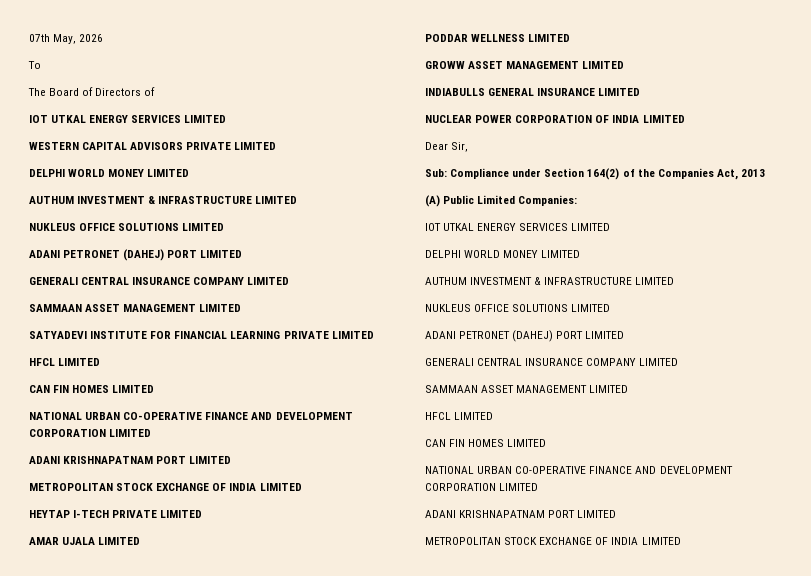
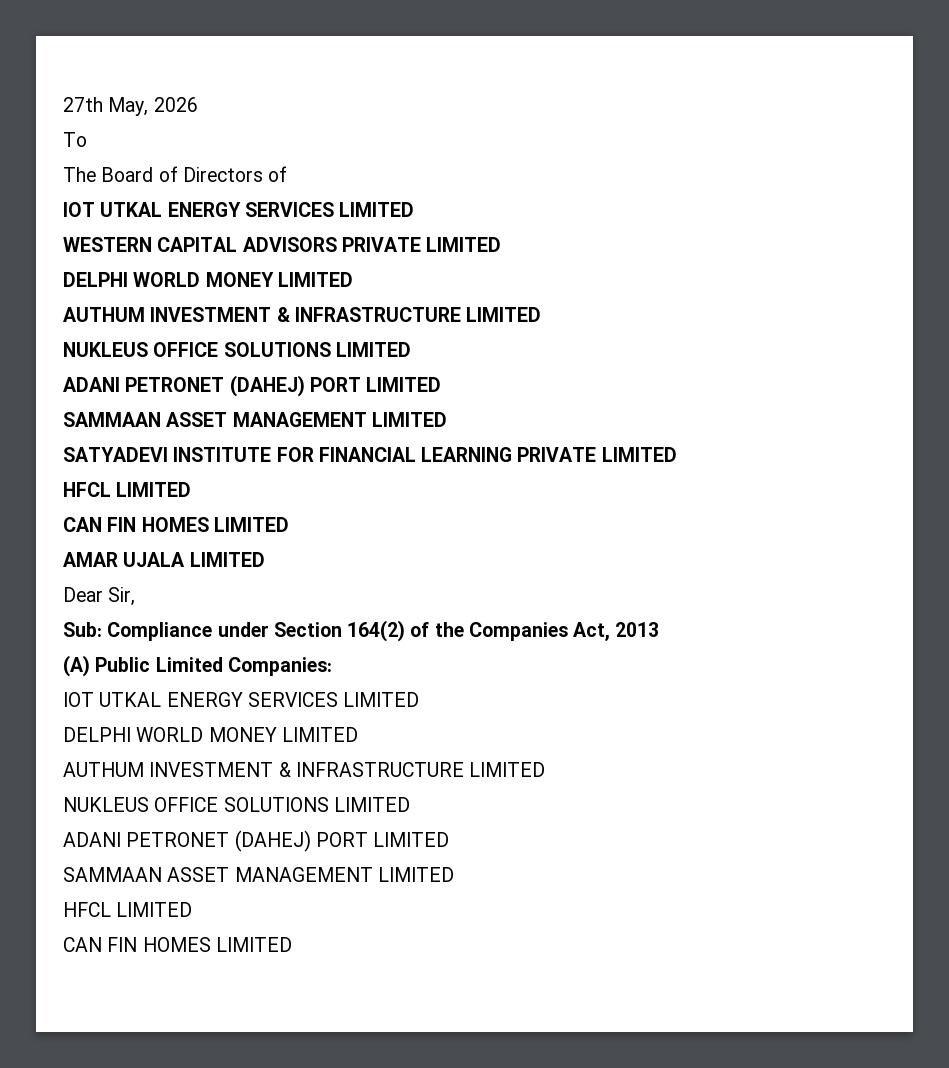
[29,34,50,42] 07th -> [63,97,103,112] 27th
[29,277,290,285] // GENERALI CENTRAL INSURANCE COMPANY LIMITED -> (442, 384) none
[29,412,353,420] [29,429,152,437] [29,456,232,464] [29,483,302,491] [29,510,203,518] [29,537,141,545] [425,34,571,42] [425,61,625,69] [425,88,641,96] [425,115,640,123] NATIONAL URBAN CO-OPERATIVE FINANCE AND DEVELOPMENT CORPORATION LIMITED // ADANI KRISHNAPATNAM PORT LIMITED // METROPOLITAN STOCK EXCHANGE OF INDIA LIMITED // HEYTAP I-TECH PRIVATE LIMITED // AMAR UJALA LIMITED // PODDAR WELLNESS LIMITED // GROWW ASSET MANAGEMENT LIMITED // INDIABULLS GENERAL INSURANCE LIMITED // NUCLEAR POWER CORPORATION OF INDIA -> [63,552,186,567] AMAR UJALA
[425,358,679,366] // GENERALI CENTRAL INSURANCE COMPANY LIMITED -> (450, 839) none
[425,466,733,474] [425,483,539,491] [425,510,617,518] [425,537,681,545] // NATIONAL URBAN CO-OPERATIVE FINANCE AND DEVELOPMENT CORPORATION LIMITED // ADANI KRISHNAPATNAM PORT LIMITED // METROPOLITAN STOCK EXCHANGE OF INDIA LIMITED -> (292, 944) none

